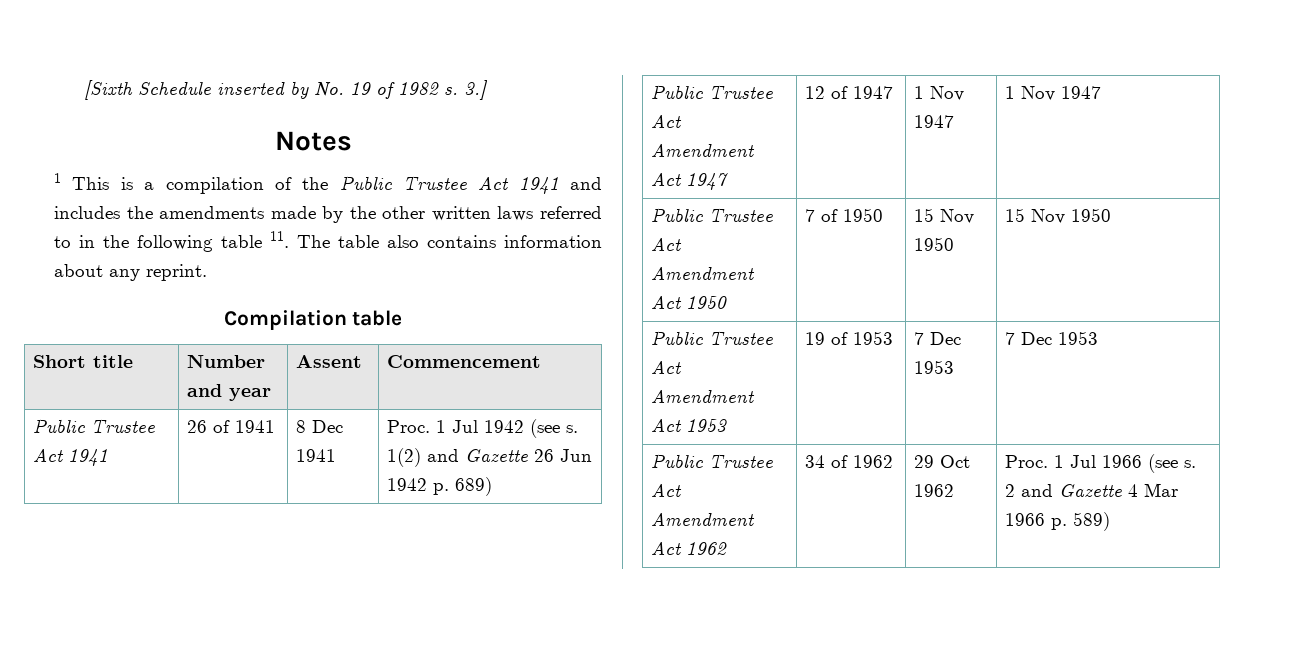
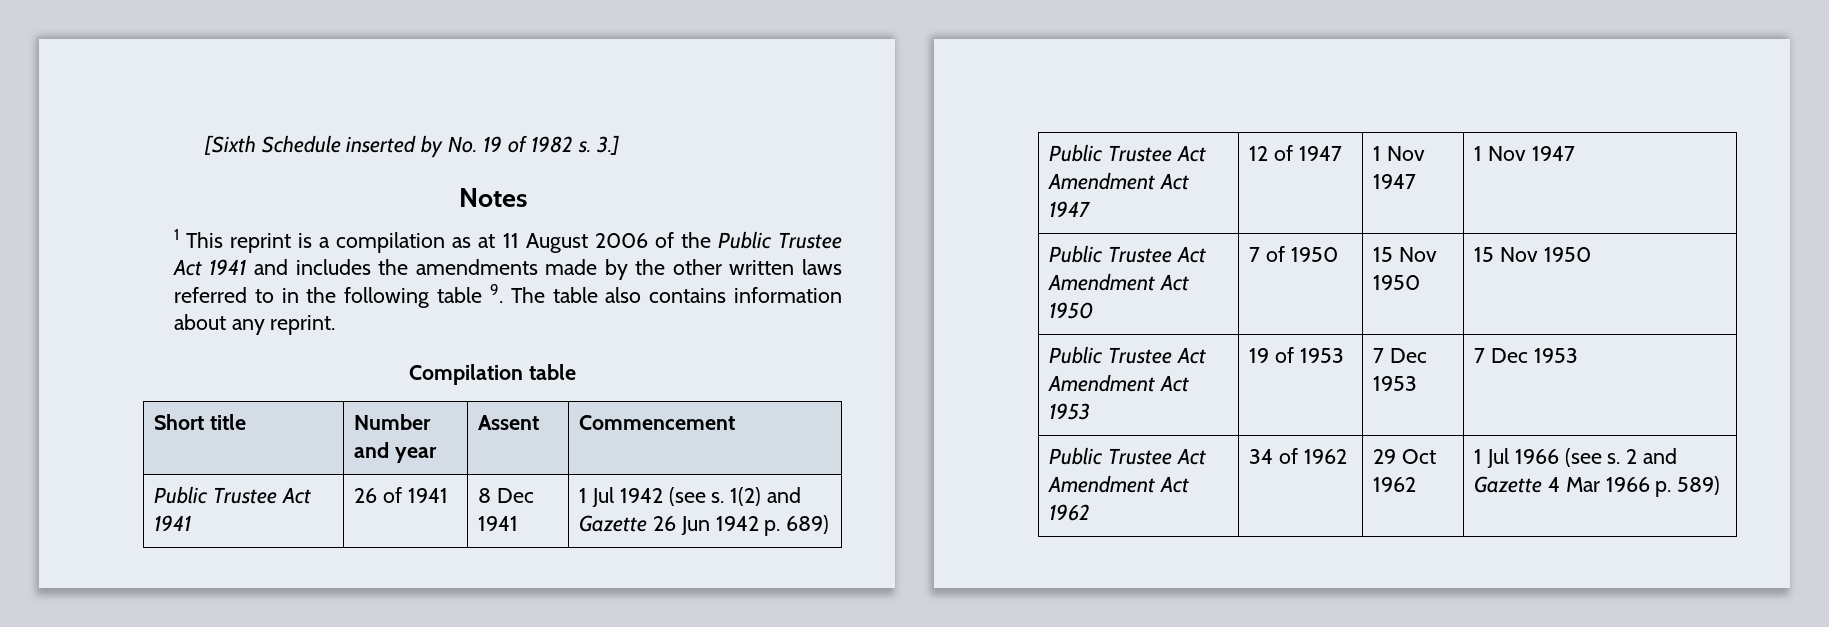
(110, 183) none -> [230,233,292,253] reprint
(264, 185) none -> [452,233,648,253] as at 11 August 2006
[270,231,290,248] 11. -> [489,284,503,303] 9.
[387,420,431,433] Proc. -> (519, 523) none
[1005,455,1049,468] Proc. -> (1417, 484) none

